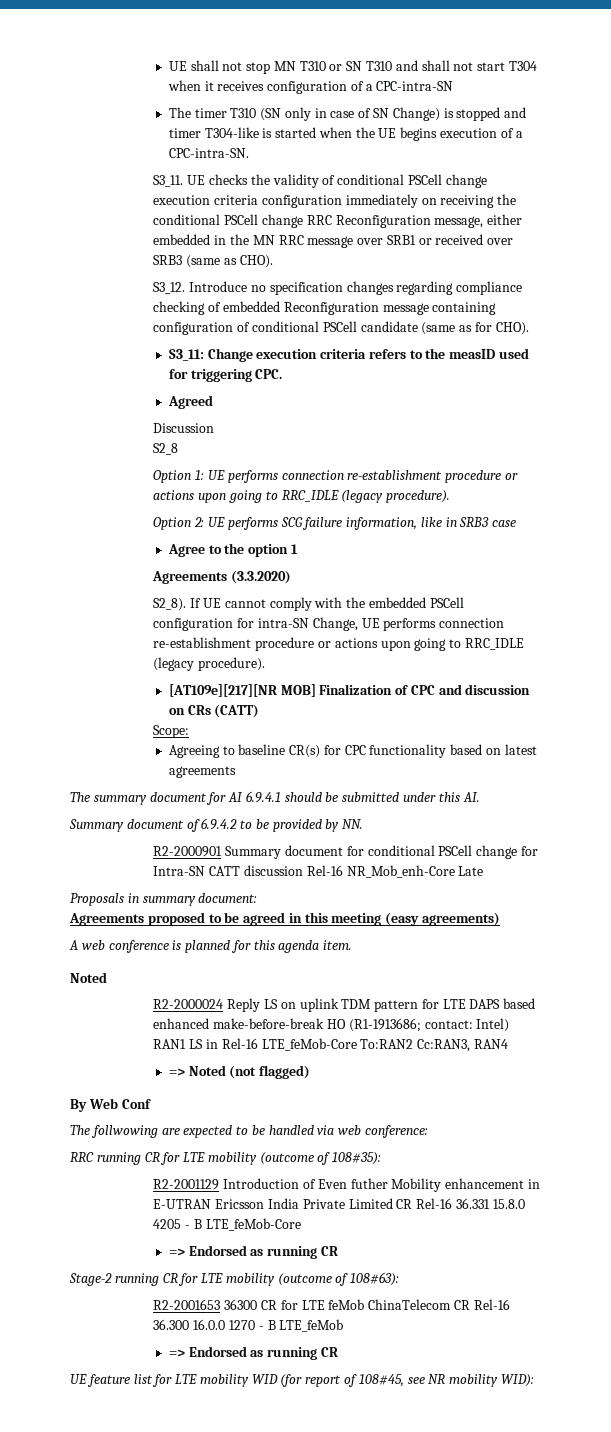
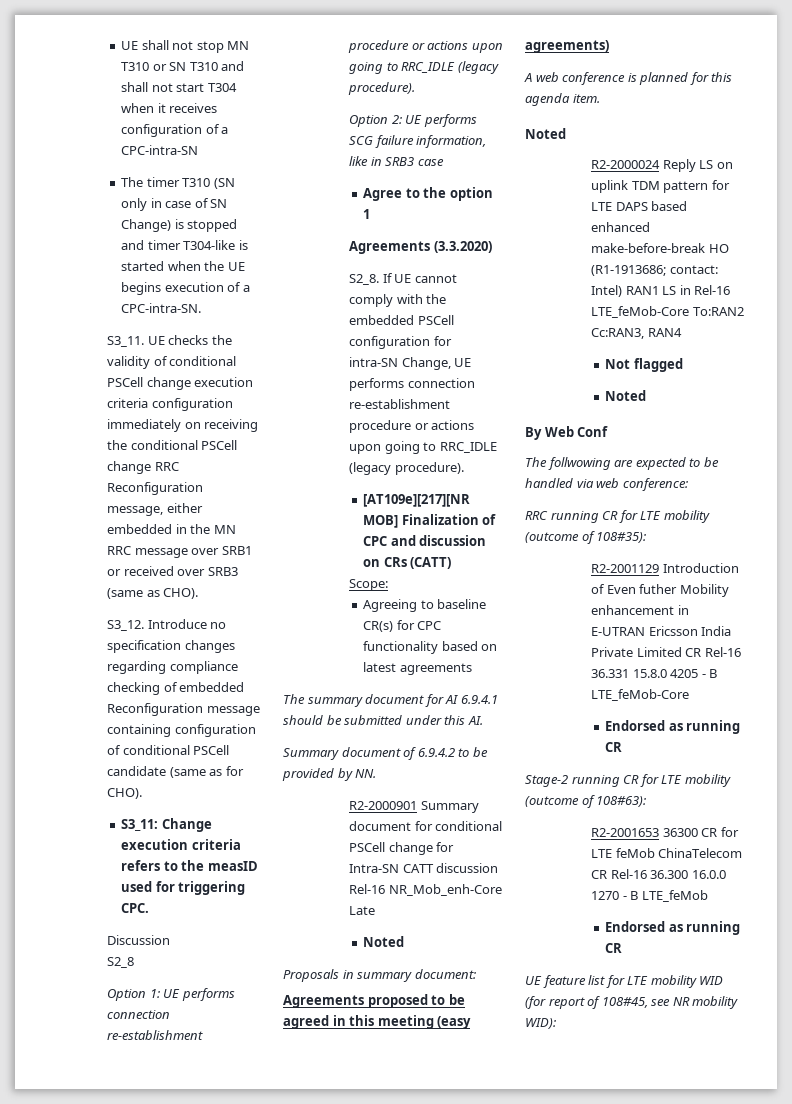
[167,395,213,409] // Agreed -> (150, 908) none
[153,598,187,611] S2_8). -> [349,274,379,285] S2_8.
(484, 871) none -> [363,936,405,947] // Noted
[168,1065,311,1079] => Noted (not flagged) -> [605,358,683,372] [605,390,647,401] Not flagged // Noted
[168,1248,185,1256] => -> (689, 695) none
[168,1349,185,1357] => -> (708, 896) none

